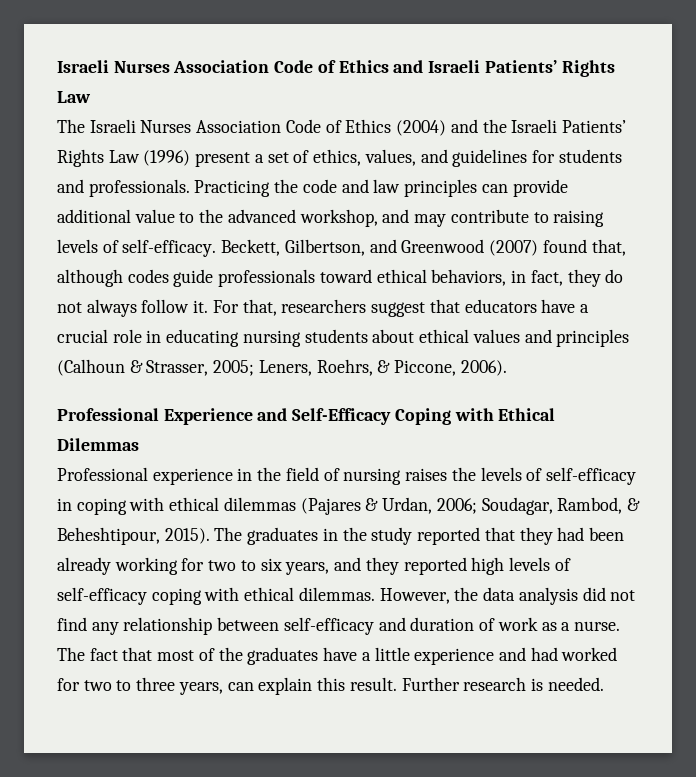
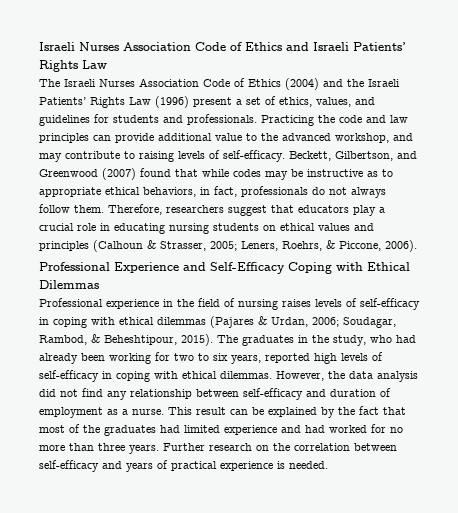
[591,239,626,256] [57,269,372,287] that, although codes guide professionals toward -> [175,169,393,180] [39,187,101,197] that while codes may be instructive as to appropriate
[567,269,601,287] they -> [241,186,308,197] professionals
[193,299,277,316] it. For that, -> [74,204,162,215] them. Therefore,
[541,299,576,313] have -> [353,205,376,216] play
[372,329,415,343] about -> [263,225,276,231] on
[451,467,476,481] the -> (311, 303) none
[371,527,624,545] [57,557,111,575] study reported that they had been already -> [333,335,416,346] [39,353,105,364] study, who had already been
[334,557,399,575] and they -> (261, 359) none
(147, 596) none -> [102,371,112,379] in
[497,617,538,631] work -> [39,407,103,418] employment
[57,647,85,661] The -> [168,407,355,418] This result can be explained by the
[323,647,410,661] have a little -> [160,425,220,433] had limited
[83,677,527,695] two to three years, can explain this result. Further research -> [390,427,403,433] [39,443,397,454] [39,460,273,472] no more than three years. Further research on the correlation between self-efficacy and years of practical experience

